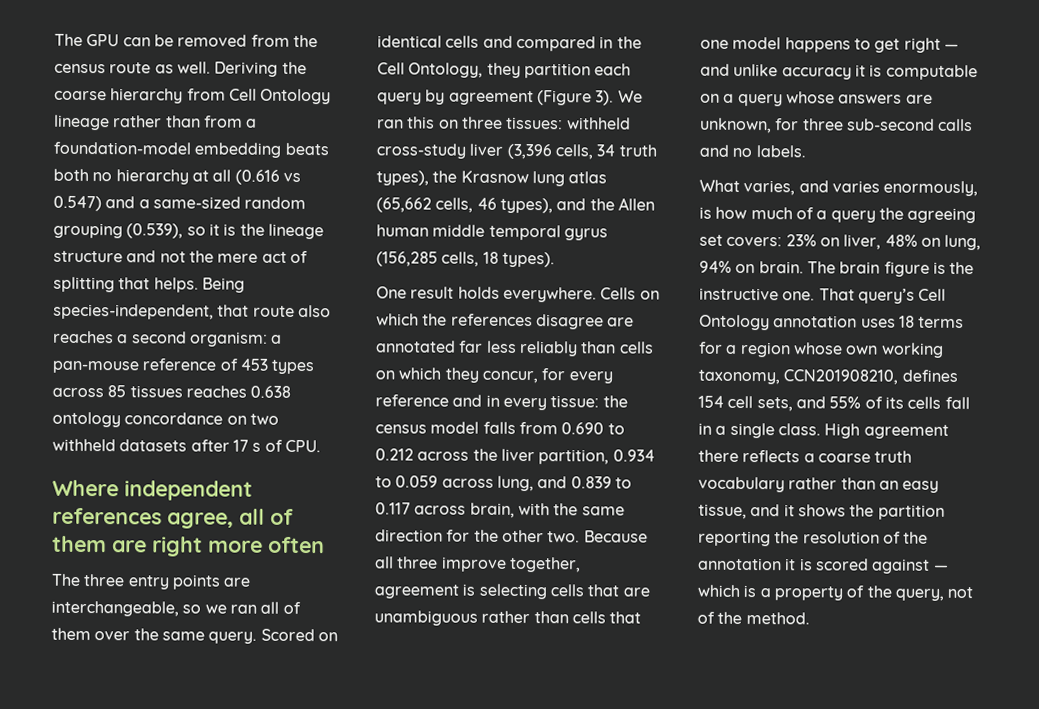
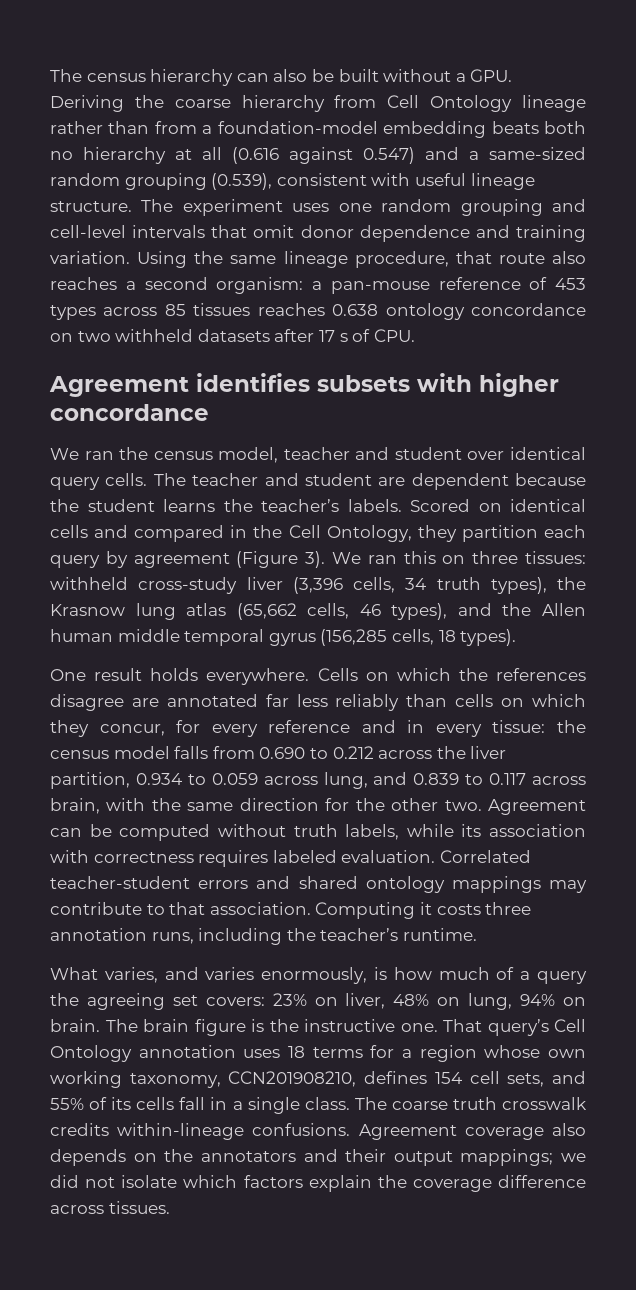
[54,33,318,48] [54,61,211,74] The GPU can be removed from the census route as well. -> [50,69,513,86] The census hierarchy can also be built without a GPU.
[282,172,301,183] vs -> [289,147,353,164] against
[186,223,324,240] [53,250,308,264] [53,276,245,293] [53,303,214,320] so it is the lineage structure and not the mere act of splitting that helps. Being species-independent, -> [276,173,535,190] [50,199,586,216] [50,225,586,242] [50,251,449,268] consistent with useful lineage structure. The experiment uses one random grouping and cell-level intervals that omit donor dependence and training variation. Using the same lineage procedure,
[52,479,253,501] [52,507,294,529] [52,535,325,557] [51,573,251,590] [51,600,301,617] [51,627,258,644] Where independent references agree, all of them are right more often // The three entry points are interchangeable, so we ran all of them over the same query. -> [49,373,559,397] [50,404,209,421] [50,447,586,463] [50,473,586,490] [50,499,402,512] Agreement identifies subsets with higher concordance // We ran the census model, teacher and student over identical query cells. The teacher and student are dependent because the student learns the teacher’s labels.
[583,530,648,543] [375,556,581,573] [374,583,650,600] [374,610,642,626] [700,36,959,53] [700,63,978,81] [700,91,933,107] [700,117,974,134] [699,144,806,158] Because all three improve together, agreement is selecting cells that are unambiguous rather than cells that one model happens to get right — and unlike accuracy it is computable on a query whose answers are unknown, for three sub-second calls and no labels. -> [488,799,586,815] [50,824,586,841] [50,850,531,867] [50,876,588,893] [50,902,532,919] [50,928,477,945] Agreement can be computed without truth labels, while its association with correctness requires labeled evaluation. Correlated teacher-student errors and shared ontology mappings may contribute to that association. Computing it costs three annotation runs, including the teacher’s runtime.
[824,423,949,439] [698,449,913,463] [698,476,940,493] [698,503,945,520] [698,530,929,547] [698,557,949,574] [697,584,974,601] [697,611,810,625] High agreement there reflects a coarse truth vocabulary rather than an easy tissue, and it shows the partition reporting the resolution of the annotation it is scored against — which is a property of the query, not of the method. -> [354,1097,587,1110] [50,1123,586,1140] [50,1149,586,1166] [50,1175,586,1192] [50,1201,170,1214] The coarse truth crosswalk credits within-lineage confusions. Agreement coverage also depends on the annotators and their output mappings; we did not isolate which factors explain the coverage difference across tissues.

